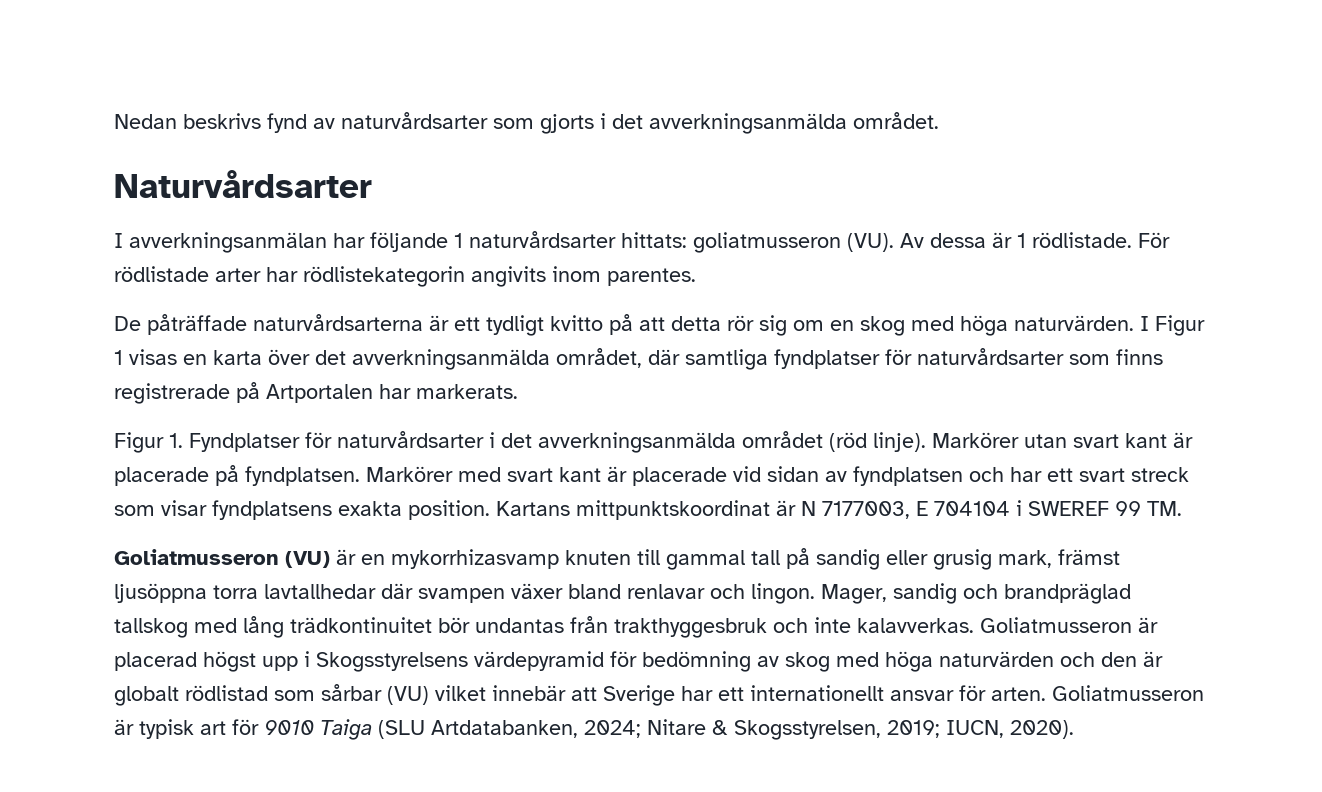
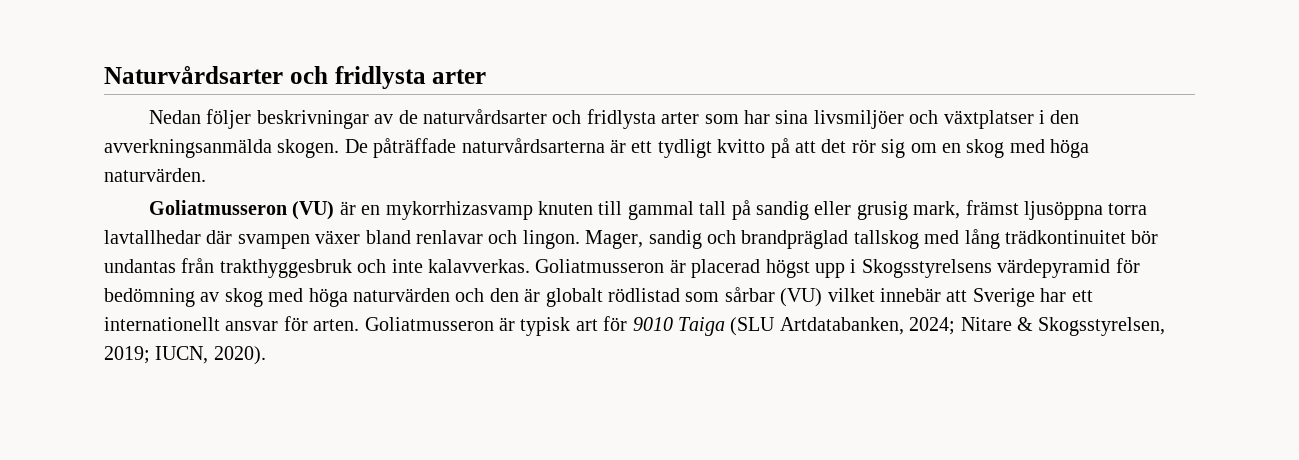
[114,112,939,134] [114,170,372,198] [114,231,1170,253] [114,266,696,287] Nedan beskrivs fynd av naturvårdsarter som gjorts i det avverkningsanmälda området. // Naturvårdsarter // I avverkningsanmälan har följande 1 naturvårdsarter hittats: goliatmusseron (VU). Av dessa är 1 rödlistade. För rödlistade arter har rödlistekategorin angivits inom parentes. // -> [104,65,487,89] [148,109,1080,129] [104,139,340,158] Naturvårdsarter och fridlysta arter // Nedan följer beskrivningar av de naturvårdsarter och fridlysta arter som har sina livsmiljöer och växtplatser i den avverkningsanmälda skogen.
[671,316,721,331] detta -> [821,139,847,153] det
[1140,315,1205,336] [114,348,1163,370] [114,382,518,404] [114,431,1193,453] [114,465,1189,486] [114,500,1182,520] I Figur 1 visas en karta över det avverkningsanmälda området, där samtliga fyndplatser för naturvårdsarter som finns registrerade på Artportalen har markerats. // Figur 1. Fyndplatser för naturvårdsarter i det avverkningsanmälda området (röd linje). Markörer utan svart kant är placerade på fyndplatsen. Markörer med svart kant är placerade vid sidan av fyndplatsen och har ett svart streck som visar fyndplatsens exakta position. Kartans mittpunktskoordinat är N 7177003, E 704104 i SWEREF 99 TM. -> (206, 175) none

